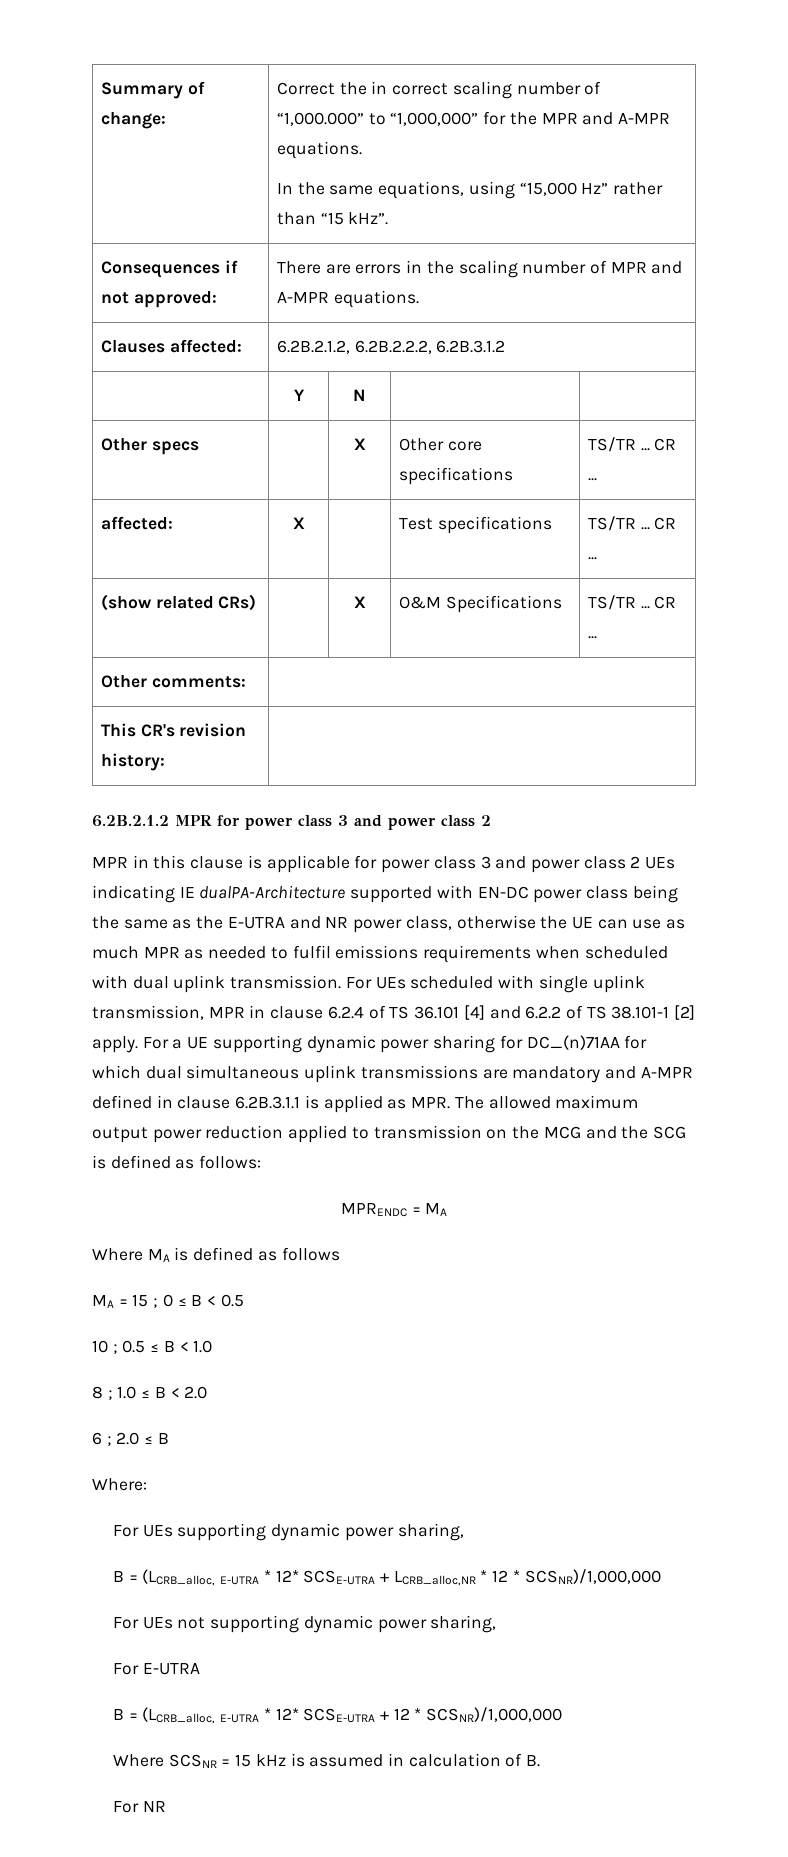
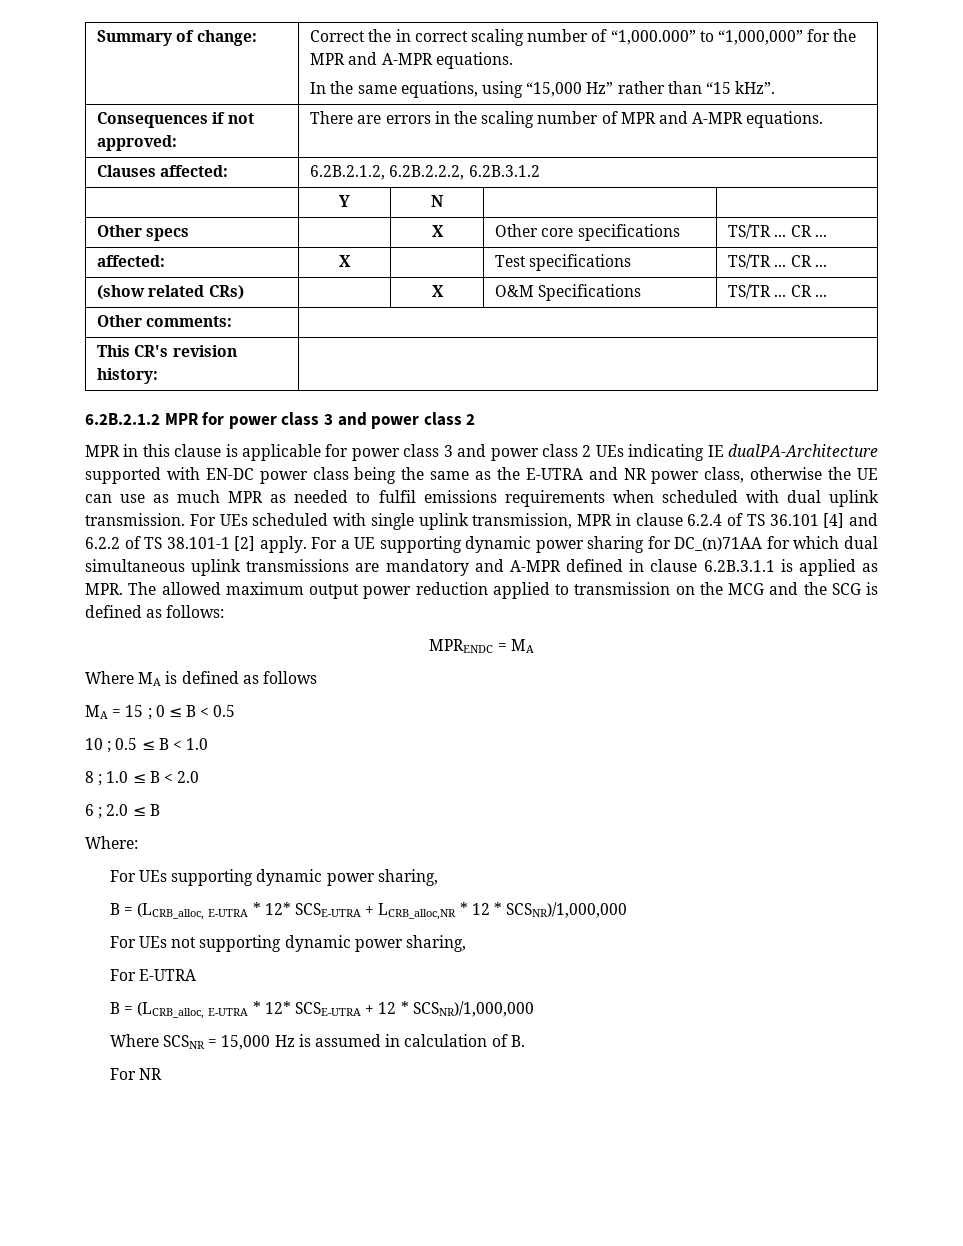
[235,1754,286,1767] 15 kHz -> [221,1035,295,1050] 15,000 Hz

